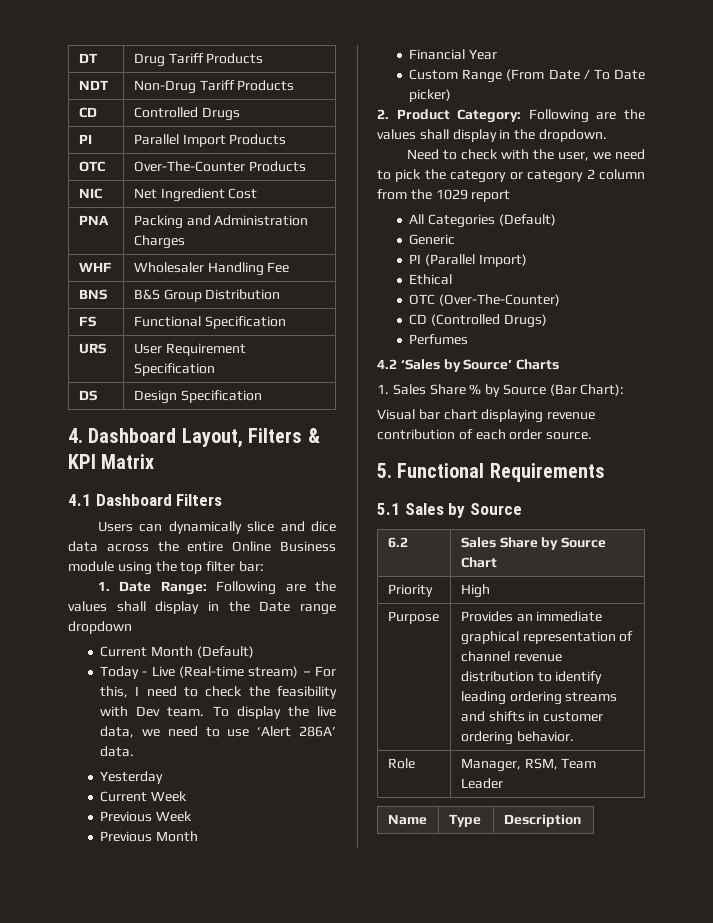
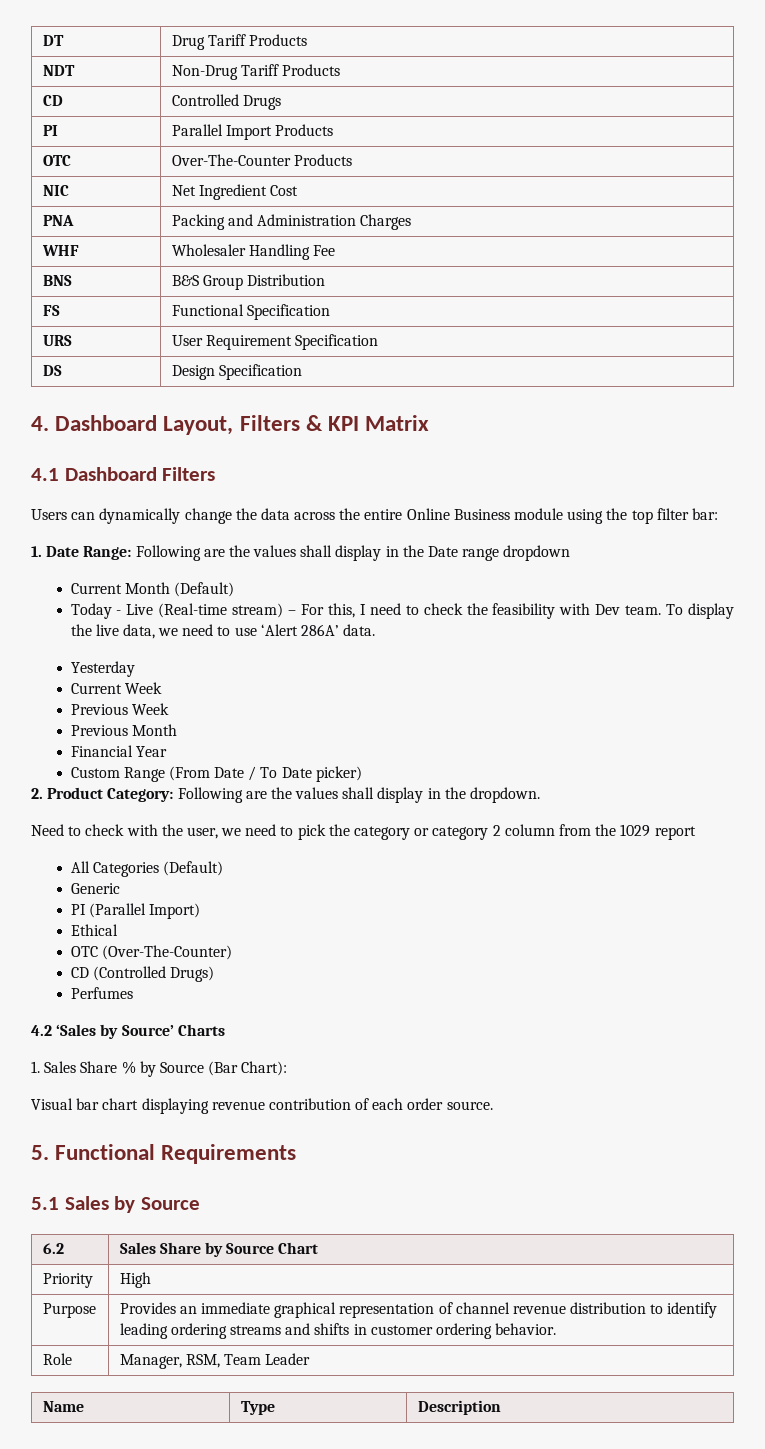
[247,521,336,532] slice and dice -> [184,508,257,524] change the

